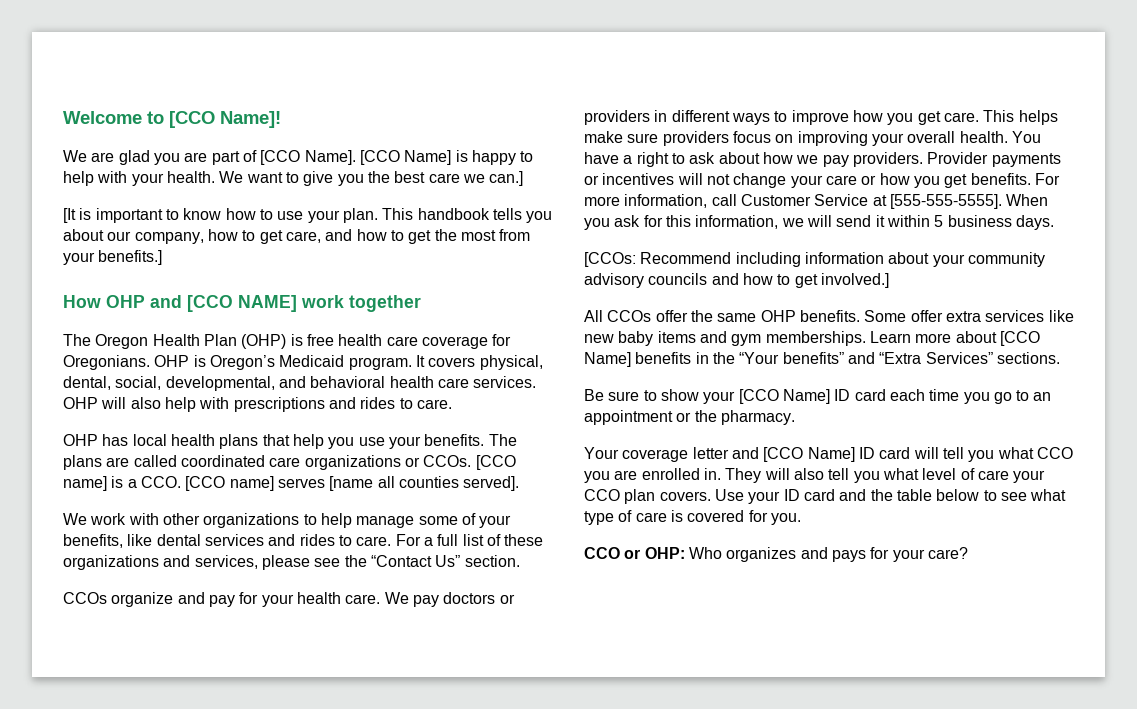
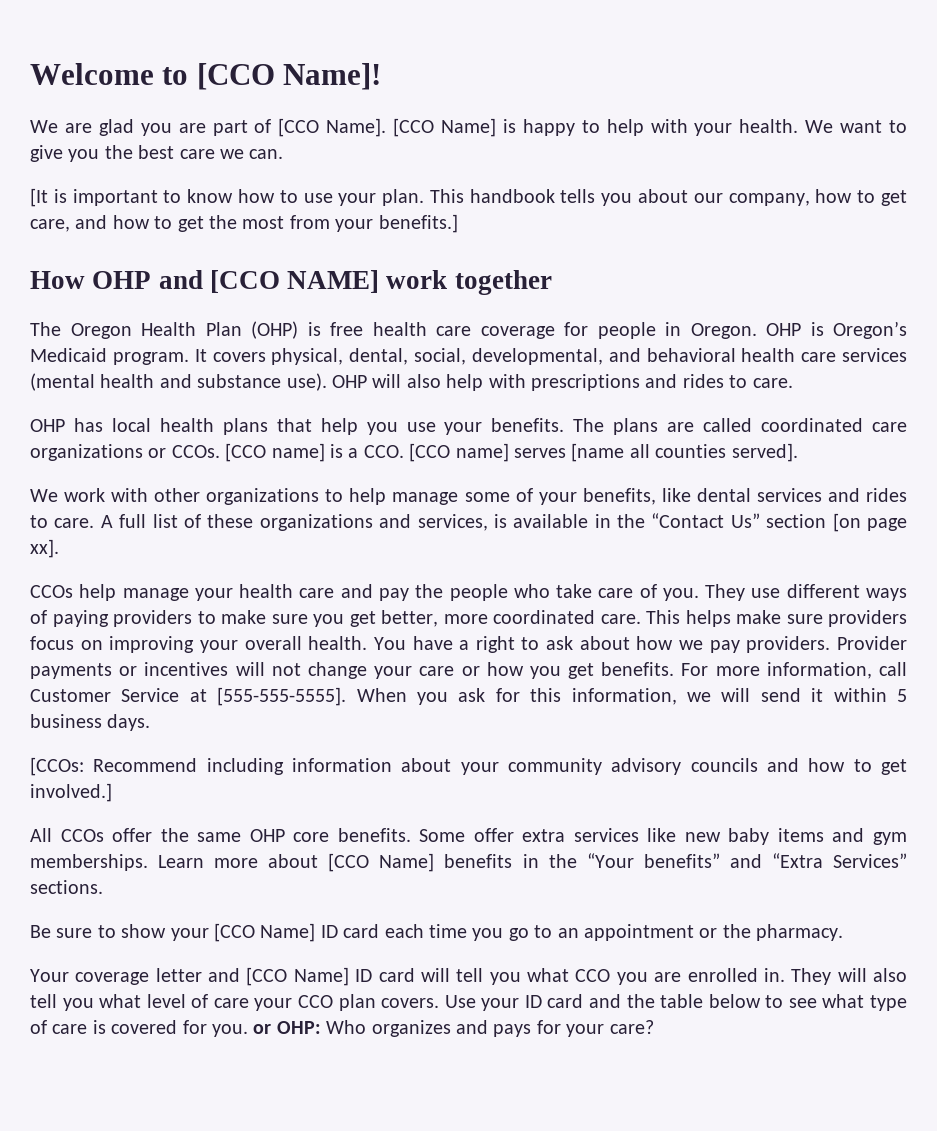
[489,171,524,186] can.] -> [249,149,284,159] can.
[63,355,150,370] Oregonians. -> [597,322,757,339] people in Oregon.
[473,376,537,388] services. -> [842,348,908,362] [30,373,327,391] services (mental health and substance use).
[395,534,433,546] For a -> [100,515,113,528] A
[261,555,520,570] [63,592,515,607] [584,110,941,125] please see the “Contact Us” section. // CCOs organize and pay for your health care. We pay doctors or providers in different ways to improve how you get -> [493,513,908,532] [30,539,59,558] [30,584,908,601] [30,610,595,627] is available in the “Contact Us” section [on page xx]. // CCOs help manage your health care and pay the people who take care of you. They use different ways of paying providers to make sure you get better, more coordinated
(796, 316) none -> [293,832,330,842] core
[584,547,620,559] // CCO -> (248, 1030) none

